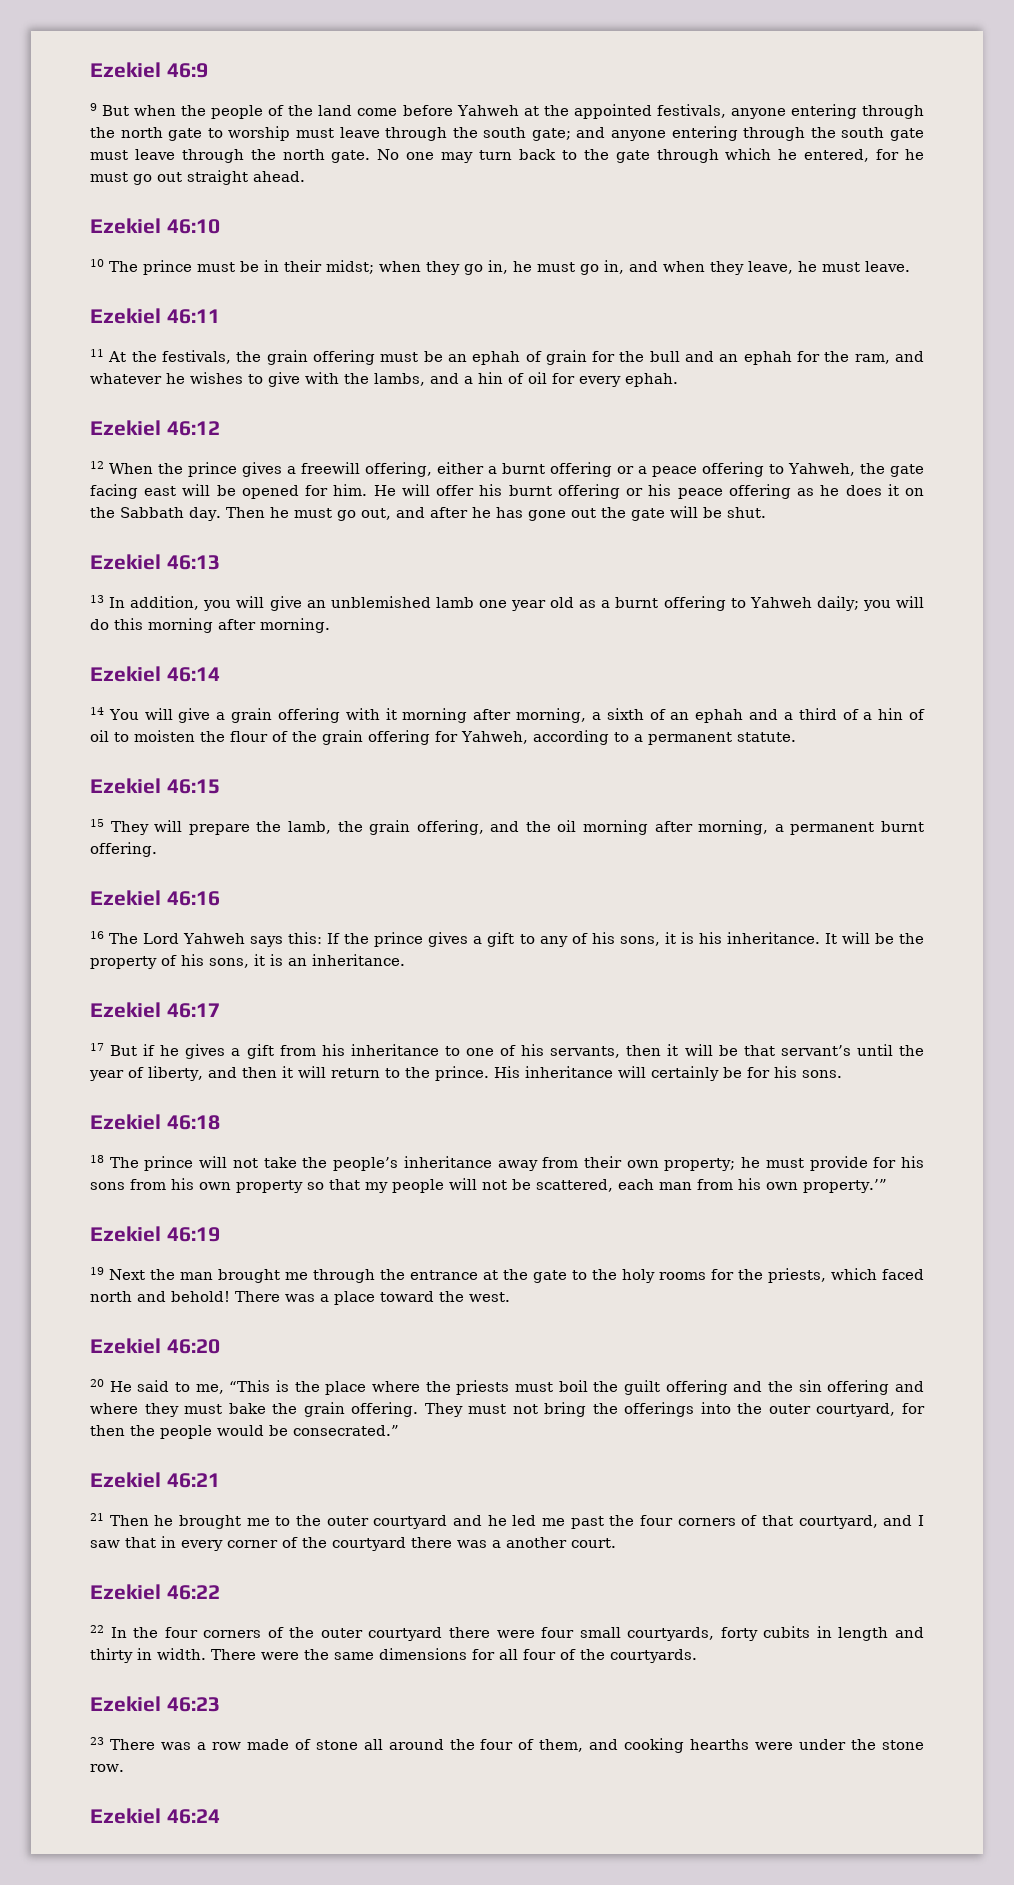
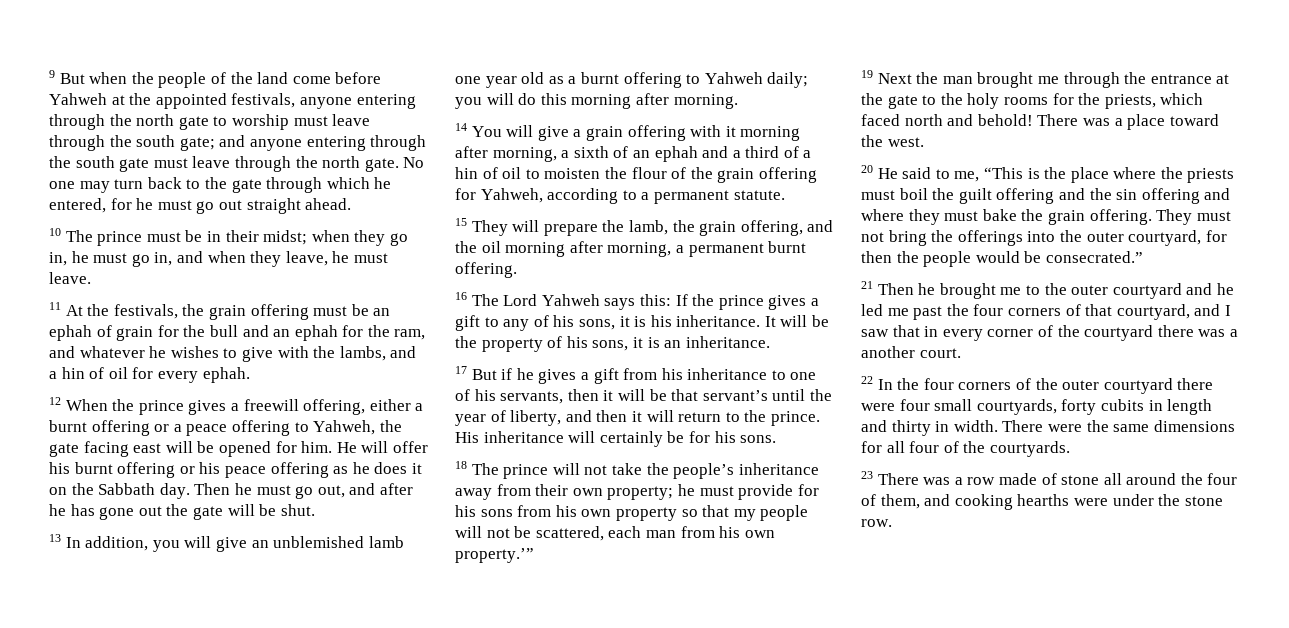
[90,62,208,78] Ezekiel 46:9 // -> (49, 74) none
[90,218,220,234] // Ezekiel 46:10 -> (352, 204) none
[90,308,220,324] // Ezekiel 46:11 -> (91, 278) none
[90,420,220,436] // Ezekiel 46:12 -> (250, 375) none
[90,554,220,570] // Ezekiel 46:13 -> (315, 510) none
[90,666,220,682] // Ezekiel 46:14 -> (738, 101) none
[90,778,220,794] // Ezekiel 46:15 -> (785, 195) none
[90,890,220,906] // Ezekiel 46:16 -> (517, 270) none
[90,1002,220,1018] // Ezekiel 46:17 -> (770, 342) none
[90,1114,220,1130] // Ezekiel 46:18 -> (777, 439) none
[90,1226,220,1242] // Ezekiel 46:19 -> (534, 555) none
[90,1338,220,1354] // Ezekiel 46:20 -> (924, 142) none
[90,1472,220,1488] // Ezekiel 46:21 -> (1143, 257) none
[90,1584,220,1600] // Ezekiel 46:22 -> (961, 353) none
[90,1696,220,1712] // Ezekiel 46:23 -> (1070, 449) none
[90,1808,220,1824] // Ezekiel 46:24 -> (892, 523) none

